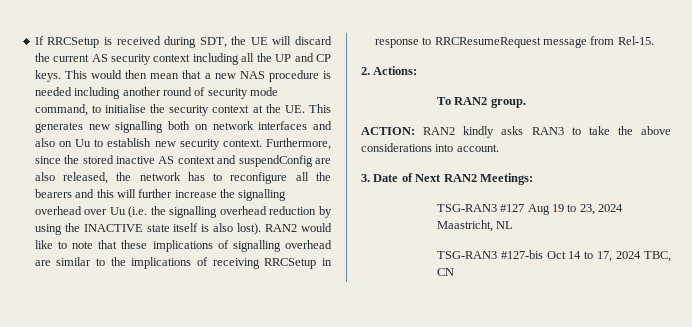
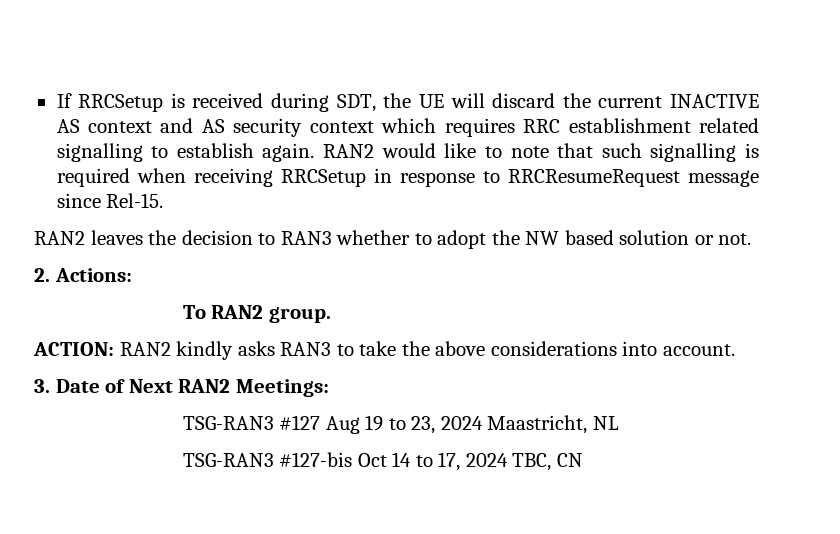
[91,53,332,65] [34,70,331,82] [34,87,278,99] [34,104,331,116] [34,121,332,133] [34,138,331,150] [34,155,331,167] [34,172,331,184] [34,189,287,201] [34,206,332,218] [34,223,262,235] AS security context including all the UP and CP keys. This would then mean that a new NAS procedure is needed including another round of security mode command, to initialise the security context at the UE. This generates new signalling both on network interfaces and also on Uu to establish new security context. Furthermore, since the stored inactive AS context and suspendConfig are also released, the network has to reconfigure all the bearers and this will further increase the signalling overhead over Uu (i.e. the signalling overhead reduction by using the INACTIVE state itself is also lost). -> [670,94,760,108] [56,118,759,137] [56,143,315,162] INACTIVE AS context and AS security context which requires RRC establishment related signalling to establish again.
[121,240,332,252] [34,257,209,269] these implications of signalling overhead are similar to the implications of -> [601,143,760,162] [56,168,186,187] such signalling is required when
[590,36,615,45] from -> [56,193,101,208] since
(654, 40) none -> [34,230,752,249] // RAN2 leaves the decision to RAN3 whether to adopt the NW based solution or not.

